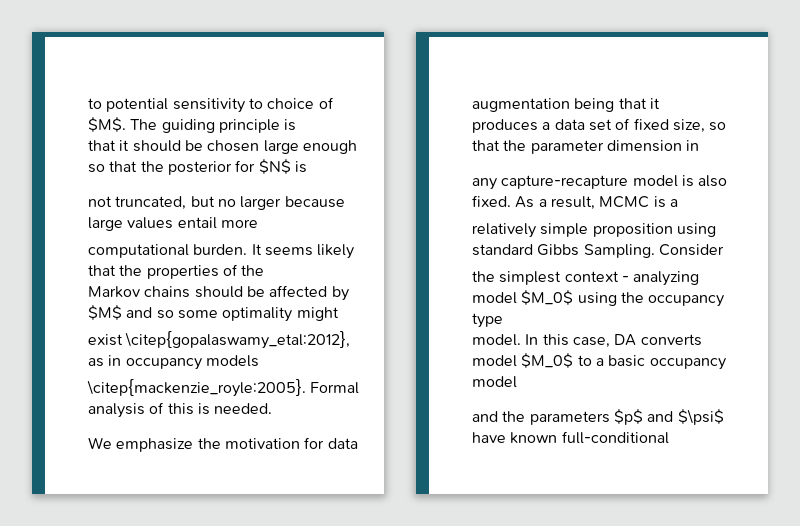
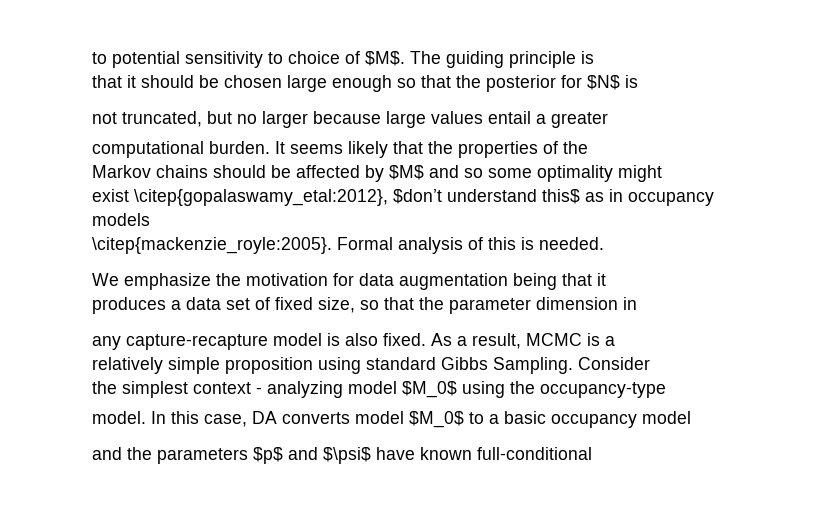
[220,219,258,228] more -> [536,112,608,128] a greater
(351, 340) none -> [393,189,580,204] $don’t understand this$
[648,295,725,307] [472,313,503,328] occupancy type -> [540,382,666,398] occupancy-type

